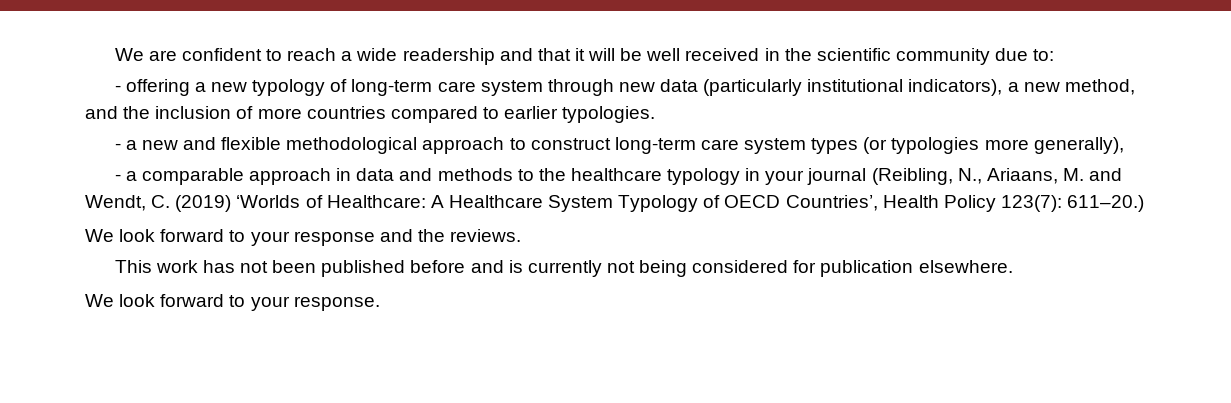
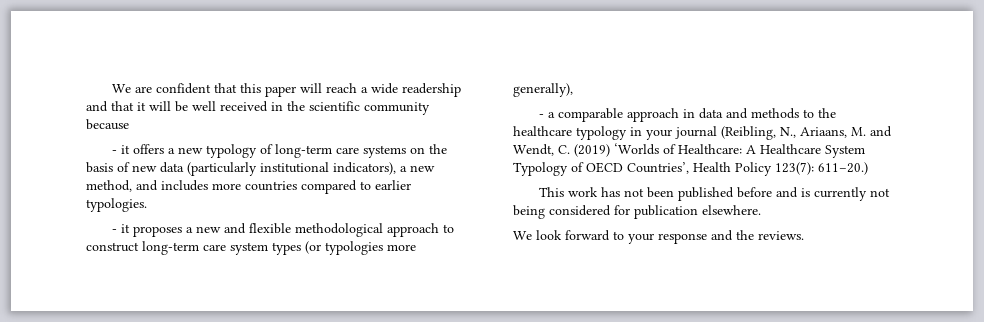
[266,49,283,61] to -> [213,83,322,97] that this paper will
[995,48,1055,61] [114,79,190,96] due to: // - offering -> [86,119,129,130] [111,144,164,154] because // - it offers
[480,79,614,96] system through -> [362,144,447,158] [86,162,130,173] systems on the basis of
[123,106,254,119] the inclusion of -> [161,180,208,191] includes
(121, 146) none -> [120,224,182,237] it proposes
[85,229,522,246] // We look forward to your response and the reviews. -> (868, 168) none
[293,296,380,311] response. -> [658,230,804,244] response and the reviews.

